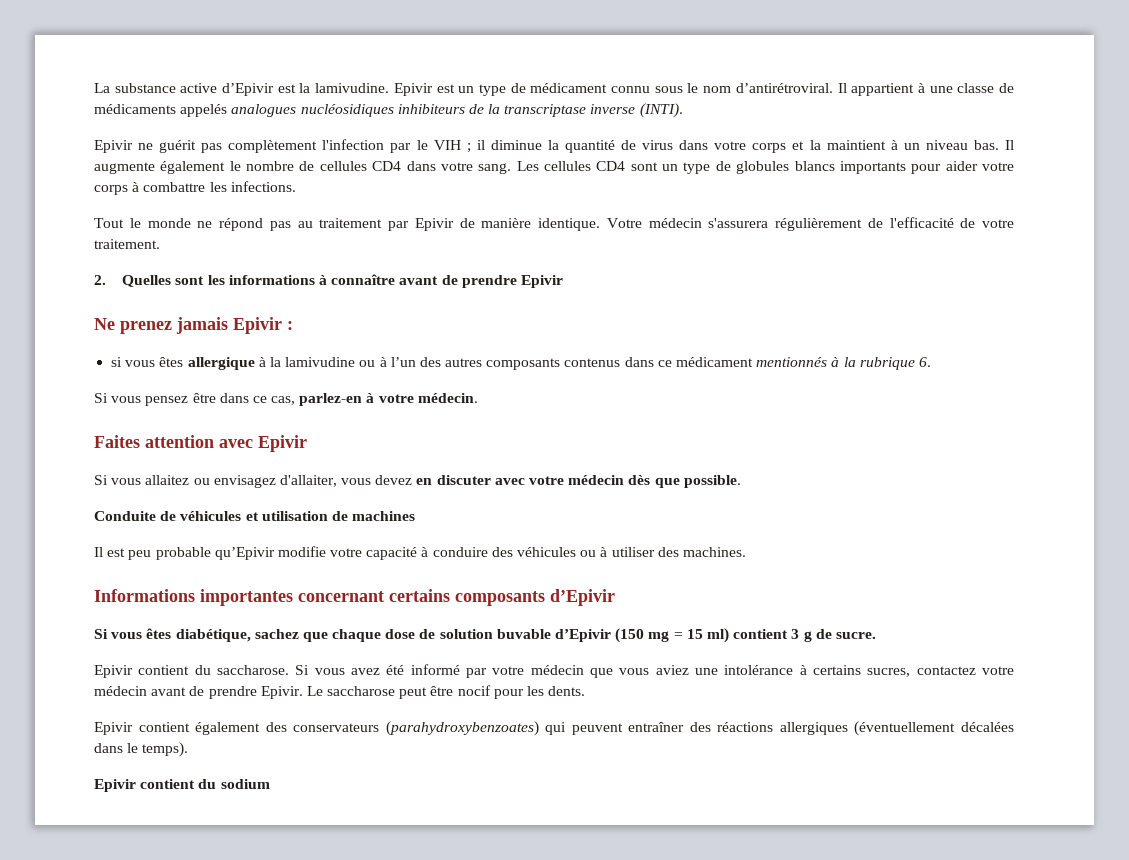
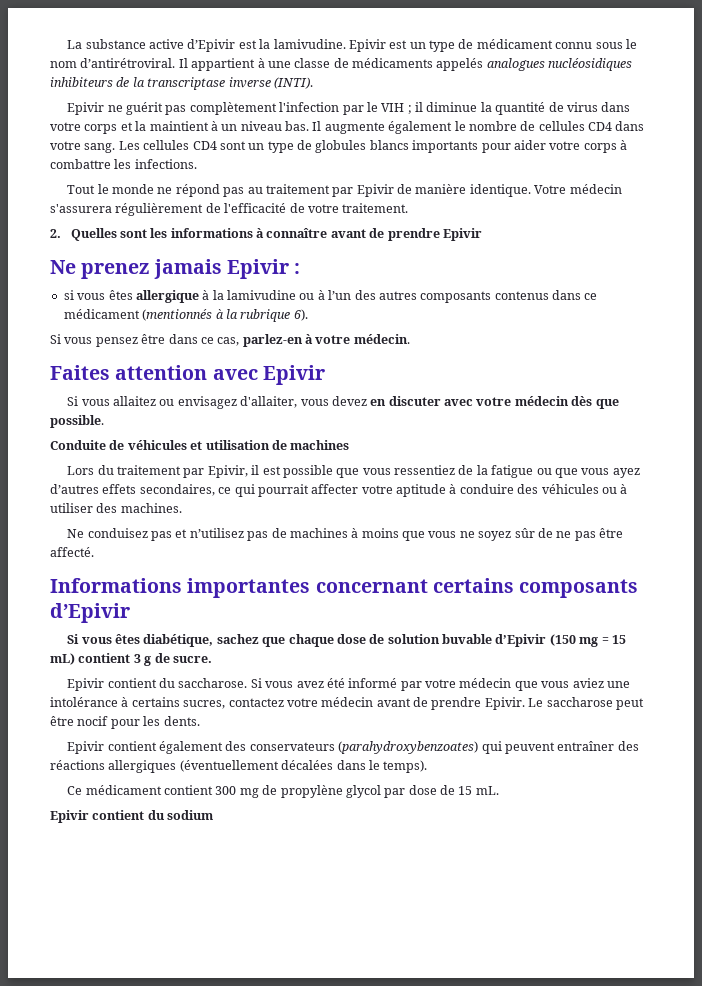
[756,357,828,367] mentionnés -> [142,309,213,321] (mentionnés
[918,357,931,367] 6. -> [293,309,308,321] 6).
[94,546,418,560] Il est peu probable qu’Epivir modifie votre capacité -> [67,465,640,478] [50,484,446,497] Lors du traitement par Epivir, il est possible que vous ressentiez de la fatigue ou que vous ayez d’autres effets secondaires, ce qui pourrait affecter votre aptitude
(746, 552) none -> [67,528,624,541] [50,547,94,557] // Ne conduisez pas et n’utilisez pas de machines à moins que vous ne soyez sûr de ne pas être affecté.
[706,628,729,643] ml) -> [50,653,75,665] mL)
(189, 749) none -> [67,785,499,798] // Ce médicament contient 300 mg de propylène glycol par dose de 15 mL.

